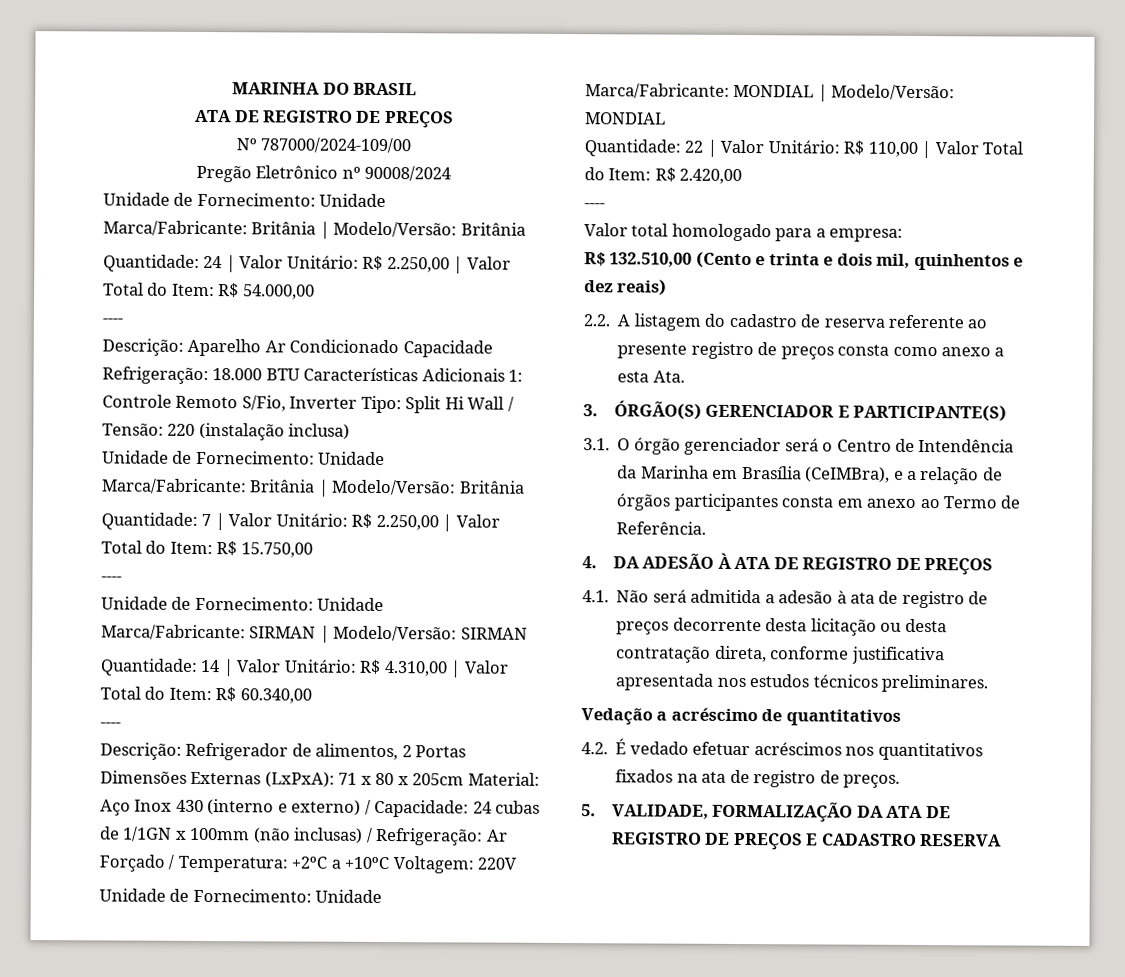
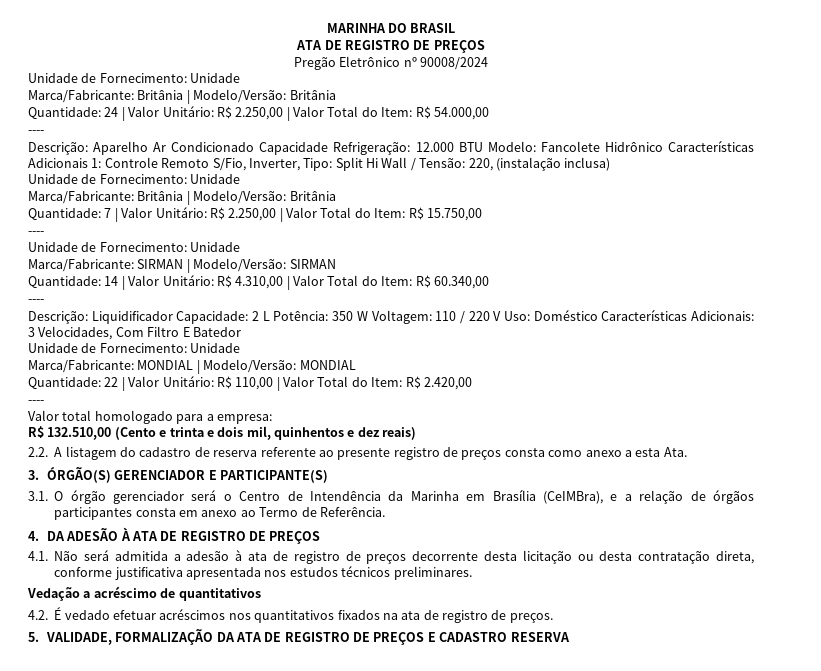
[235,137,412,154] // Nº 787000/2024-109/00 -> (485, 46) none
[212,368,300,381] 18.000 BTU -> [415,141,663,152] 12.000 BTU Modelo: Fancolete Hidrônico
[289,396,358,409] Inverter -> [248,158,300,171] Inverter,
[167,423,196,436] 220 -> [468,158,493,171] 220,
[185,742,467,761] [100,770,540,788] [100,799,541,818] [100,826,508,846] [99,854,518,874] Refrigerador de alimentos, 2 Portas Dimensões Externas (LxPxA): 71 x 80 x 205cm Material: Aço Inox 430 (interno e externo) / Capacidade: 24 cubas de 1/1GN x 100mm (não inclusas) / Refrigeração: Ar Forçado / Temperatura: +2ºC a +10ºC Voltagem: 220V -> [91,309,754,324] [28,326,241,340] Liquidificador Capacidade: 2 L Potência: 350 W Voltagem: 110 / 220 V Uso: Doméstico Características Adicionais: 3 Velocidades, Com Filtro E Batedor

